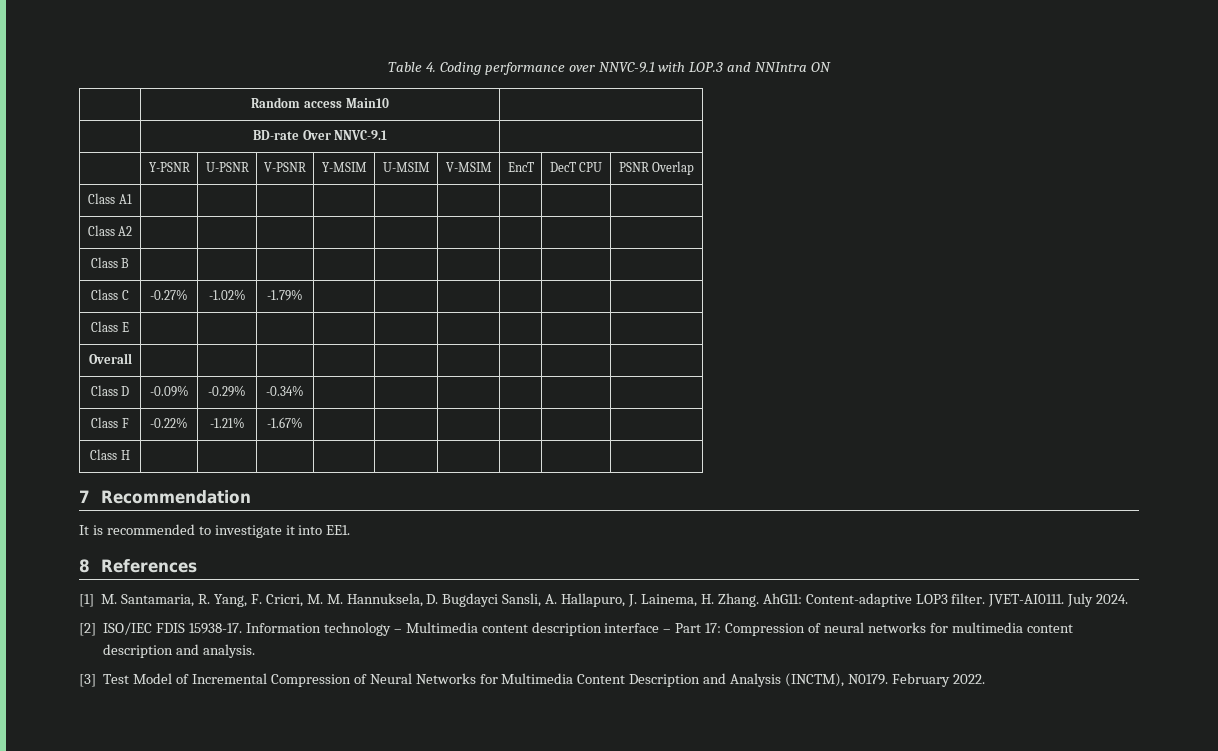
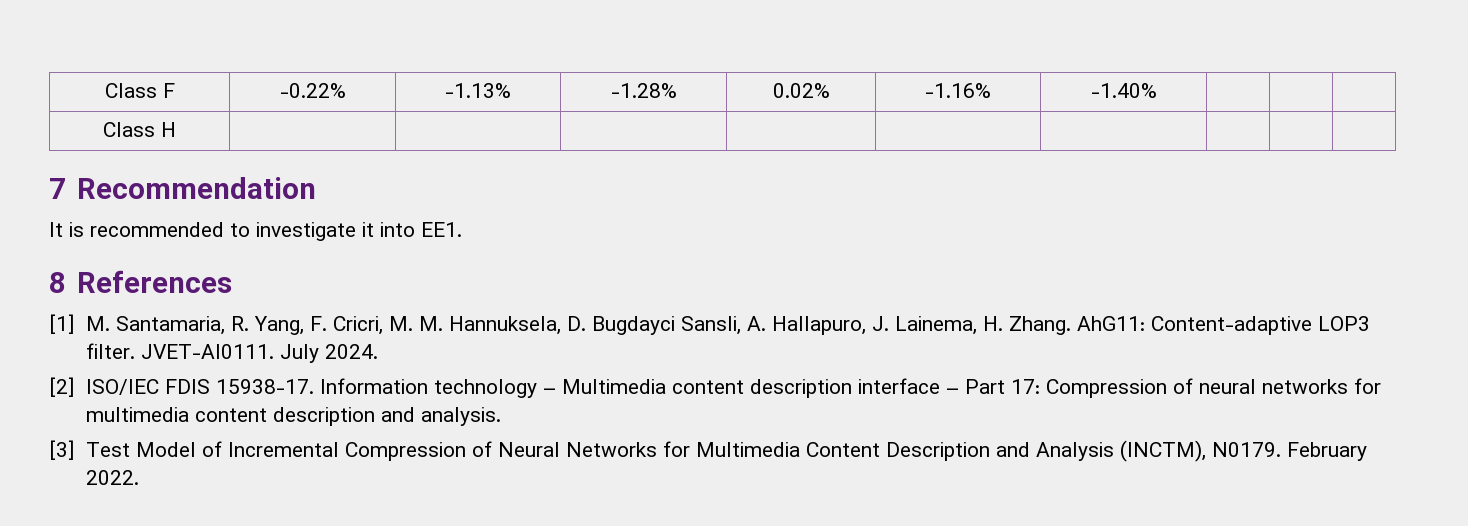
[387,62,832,75] [251,97,389,108] [252,130,388,140] [148,162,190,172] [205,162,249,172] [264,162,306,172] [321,162,367,172] [382,162,430,172] [445,162,492,172] [507,162,534,172] [549,162,603,172] [618,161,695,175] [88,193,132,204] [87,225,133,236] [90,257,130,268] [91,289,129,300] [150,289,188,300] [208,289,246,300] [267,289,303,301] [91,321,129,332] [88,353,132,364] [90,385,130,396] [149,385,189,397] [208,385,246,397] [266,385,304,396] [91,417,129,428] [150,417,188,428] [209,417,245,428] [267,417,303,428] Table 4. Coding performance over NNVC-9.1 with LOP.3 and NNIntra ON // | Random access Main10 | // | BD-rate Over NNVC-9.1 | // | Y-PSNR | U-PSNR | V-PSNR | Y-MSIM | U-MSIM | V-MSIM | EncT | DecT CPU | PSNR Overlap // Class A1 | | | | | | | | | // Class A2 | | | | | | | | | // Class B | | | | | | | | | // Class C | -0.27% | -1.02% | -1.79% | | | | | | // Class E | | | | | | | | | // Overall | | | | | | | | | // Class D | -0.09% | -0.29% | -0.34% | | | | | | // Class F | -0.22% | -1.21% | -1.67% | | | -> [104,83,175,98] [279,83,346,98] [445,83,511,98] [610,83,677,98] [772,83,830,98] [925,83,991,98] [1090,83,1157,98] Class F | -0.22% | -1.13% | -1.28% | 0.02% | -1.16% | -1.40%

